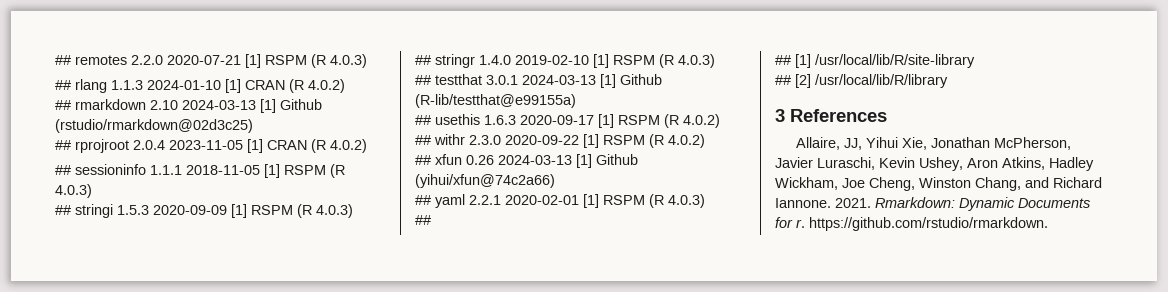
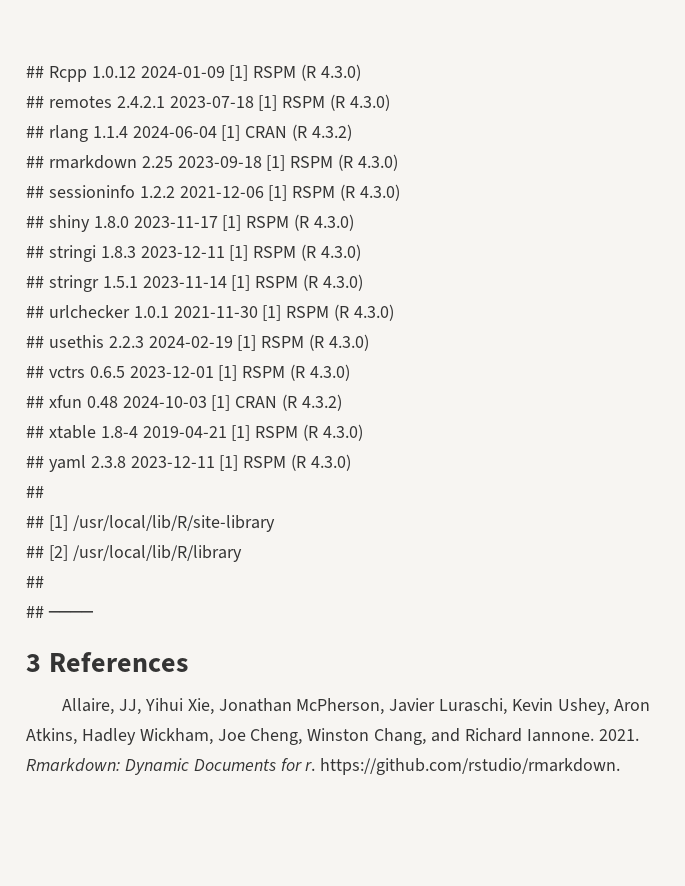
[55,54,367,68] ## remotes 2.2.0 2020-07-21 [1] RSPM (R 4.0.3) -> [26,64,362,82] [26,94,391,111] ## Rcpp 1.0.12 2024-01-09 [1] RSPM (R 4.3.0) // ## remotes 2.4.2.1 2023-07-18 [1] RSPM (R 4.3.0)
[111,79,345,93] 1.1.3 2024-01-10 [1] CRAN (R 4.0.2) -> [92,124,353,141] 1.1.4 2024-06-04 [1] CRAN (R 4.3.2)
[150,99,322,113] [55,119,253,133] [55,139,367,153] [55,164,345,178] [55,184,92,198] [55,204,353,218] [415,54,715,68] [415,74,662,88] [415,94,576,108] [415,114,720,128] [415,134,705,148] [415,154,638,168] [415,174,555,188] [415,194,705,208] 2.10 2024-03-13 [1] Github (rstudio/rmarkdown@02d3c25) // ## rprojroot 2.0.4 2023-11-05 [1] CRAN (R 4.0.2) // ## sessioninfo 1.1.1 2018-11-05 [1] RSPM (R 4.0.3) // ## stringi 1.5.3 2020-09-09 [1] RSPM (R 4.0.3) // ## stringr 1.4.0 2019-02-10 [1] RSPM (R 4.0.3) // ## testthat 3.0.1 2024-03-13 [1] Github (R-lib/testthat@e99155a) // ## usethis 1.6.3 2020-09-17 [1] RSPM (R 4.0.2) // ## withr 2.3.0 2020-09-22 [1] RSPM (R 4.0.2) // ## xfun 0.26 2024-03-13 [1] Github (yihui/xfun@74c2a66) // ## yaml 2.2.1 2020-02-01 [1] RSPM (R 4.0.3) -> [141,154,399,171] [26,184,401,201] [26,214,355,232] [26,244,362,262] [26,274,364,292] [26,304,395,321] [26,334,370,351] [26,364,351,381] [26,394,343,411] [26,424,364,441] [26,454,352,472] 2.25 2023-09-18 [1] RSPM (R 4.3.0) // ## sessioninfo 1.2.2 2021-12-06 [1] RSPM (R 4.3.0) // ## shiny 1.8.0 2023-11-17 [1] RSPM (R 4.3.0) // ## stringi 1.8.3 2023-12-11 [1] RSPM (R 4.3.0) // ## stringr 1.5.1 2023-11-14 [1] RSPM (R 4.3.0) // ## urlchecker 1.0.1 2021-11-30 [1] RSPM (R 4.3.0) // ## usethis 2.2.3 2024-02-19 [1] RSPM (R 4.3.0) // ## vctrs 0.6.5 2023-12-01 [1] RSPM (R 4.3.0) // ## xfun 0.48 2024-10-03 [1] CRAN (R 4.3.2) // ## xtable 1.8-4 2019-04-21 [1] RSPM (R 4.3.0) // ## yaml 2.3.8 2023-12-11 [1] RSPM (R 4.3.0)
(948, 81) none -> [26,576,44,588] [26,606,94,618] // ## // ## ────

